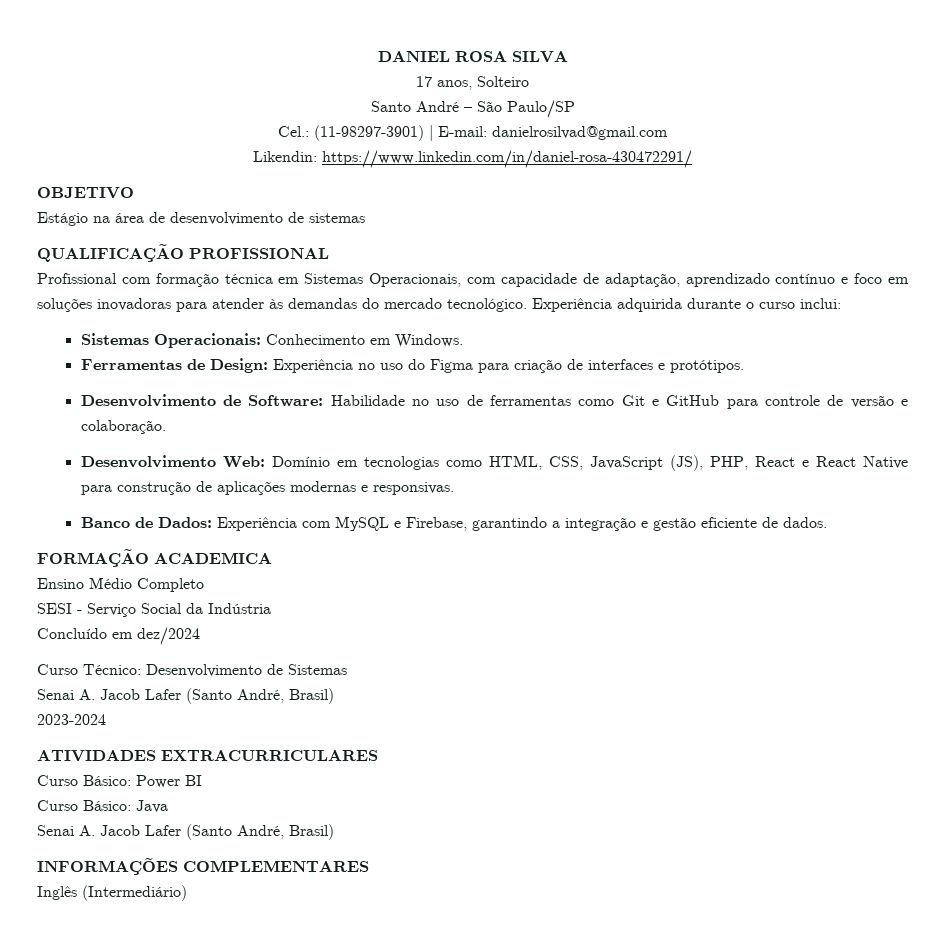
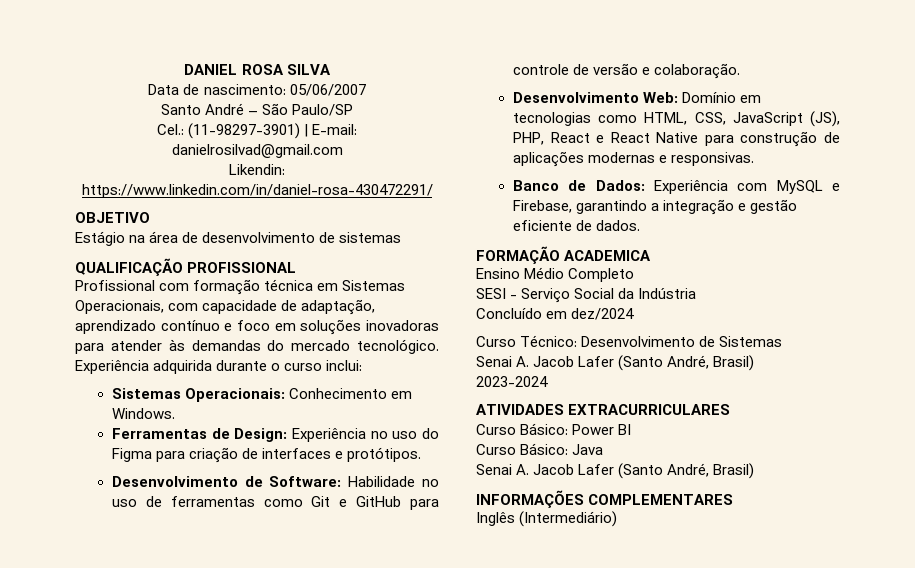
[416,76,529,90] 17 anos, Solteiro -> [148,84,366,96] Data de nascimento: 05/06/2007

